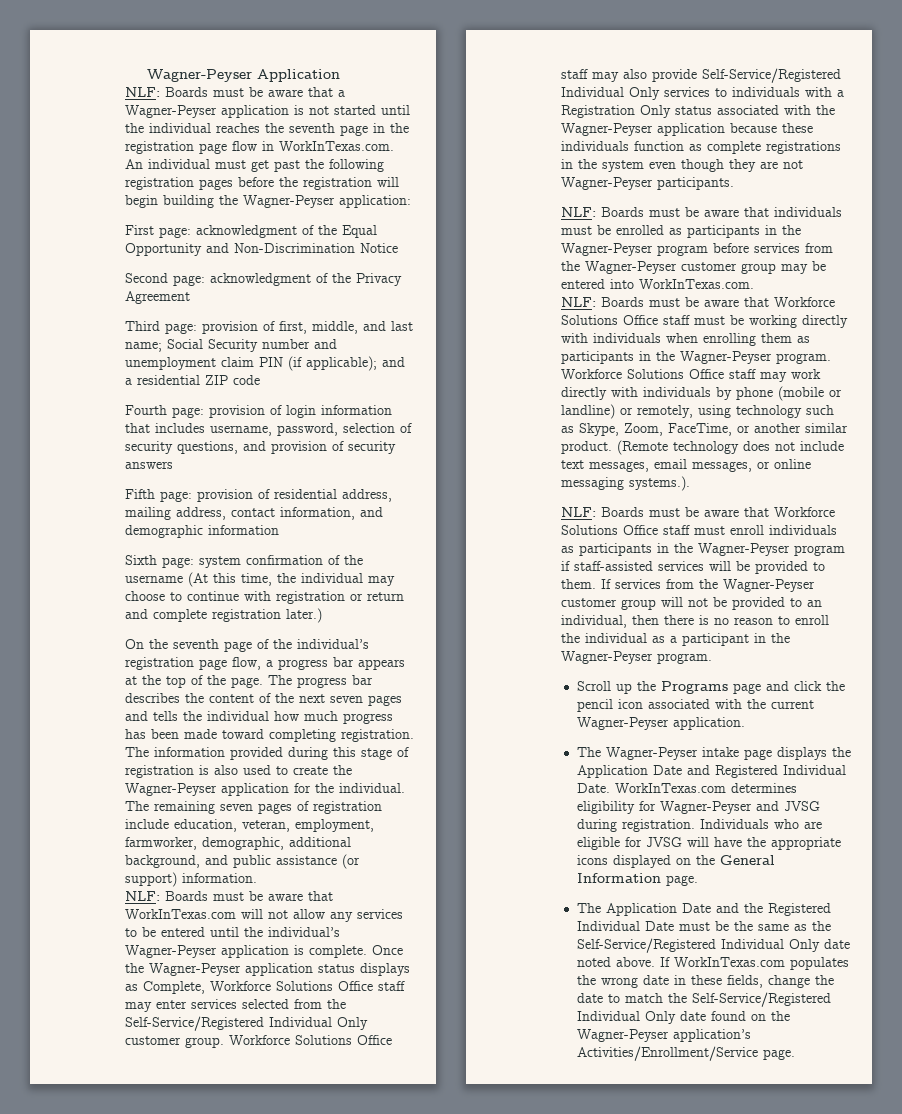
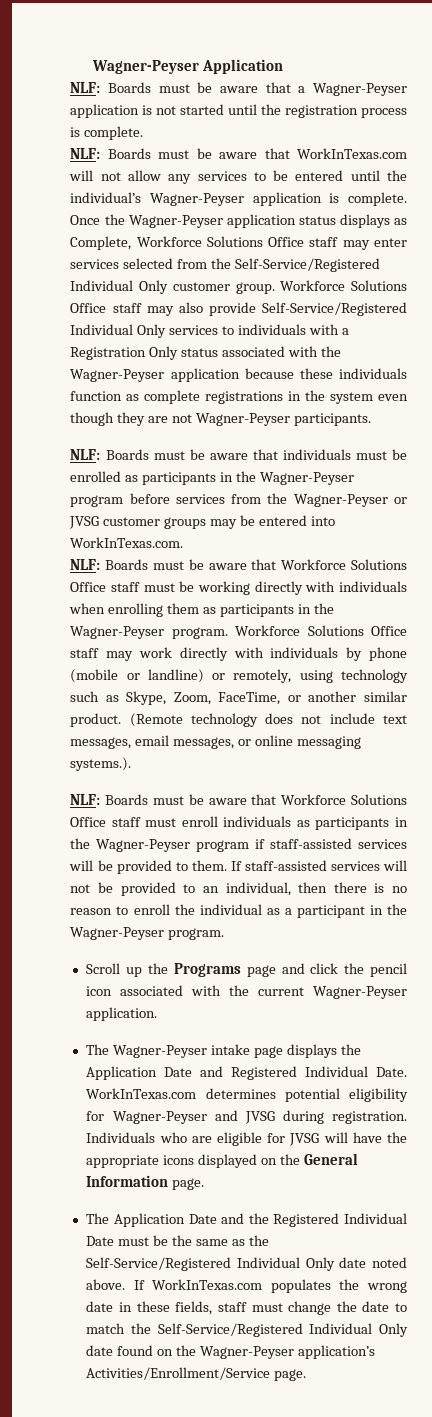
[149,123,410,136] [125,141,395,154] [125,159,385,172] [125,177,400,190] [125,195,412,208] [125,225,378,238] [125,243,399,256] [125,273,403,286] [125,291,191,304] [125,321,414,334] [125,339,338,352] [125,356,406,371] [125,375,261,385] [125,405,393,418] [125,423,413,436] [125,441,397,454] [125,461,174,469] [125,489,393,502] [125,507,384,520] [125,525,280,538] [125,555,364,568] [125,572,396,587] [125,591,405,604] [125,608,323,623] [125,639,370,652] [125,657,406,670] [125,675,374,688] [125,693,403,706] [125,711,394,724] [125,729,415,742] [125,747,410,760] [125,765,353,778] [125,783,406,796] [125,801,383,814] [125,819,375,832] [125,837,352,850] [125,854,361,869] [125,872,258,887] individual reaches the seventh page in the registration page flow in WorkInTexas.com. An individual must get past the following registration pages before the registration will begin building the Wagner-Peyser application: // First page: acknowledgment of the Equal Opportunity and Non-Discrimination Notice // Second page: acknowledgment of the Privacy Agreement // Third page: provision of first, middle, and last name; Social Security number and unemployment claim PIN (if applicable); and a residential ZIP code // Fourth page: provision of login information that includes username, password, selection of security questions, and provision of security answers // Fifth page: provision of residential address, mailing address, contact information, and demographic information // Sixth page: system confirmation of the username (At this time, the individual may choose to continue with registration or return and complete registration later.) // On the seventh page of the individual’s registration page flow, a progress bar appears at the top of the page. The progress bar describes the content of the next seven pages and tells the individual how much progress has been made toward completing registration. The information provided during this stage of registration is also used to create the Wagner-Peyser application for the individual. The remaining seven pages of registration include education, veteran, employment, farmworker, demographic, additional background, and public assistance (or support) information. -> [285,105,408,118] [70,126,144,140] registration process is complete.
[681,262,777,274] customer group -> [394,497,407,504] [69,516,207,529] or JVSG customer groups
[615,579,816,592] [561,598,657,610] services from the Wagner-Peyser customer group -> [244,860,380,871] staff-assisted services
(797, 788) none -> [284,1088,340,1102] potential
(763, 981) none -> [217,1302,283,1312] staff must

